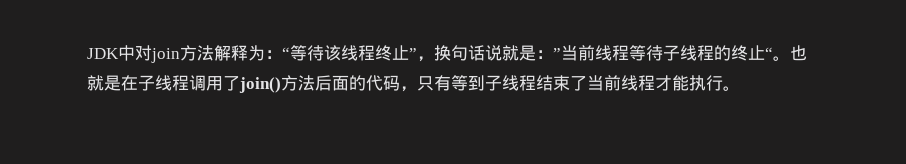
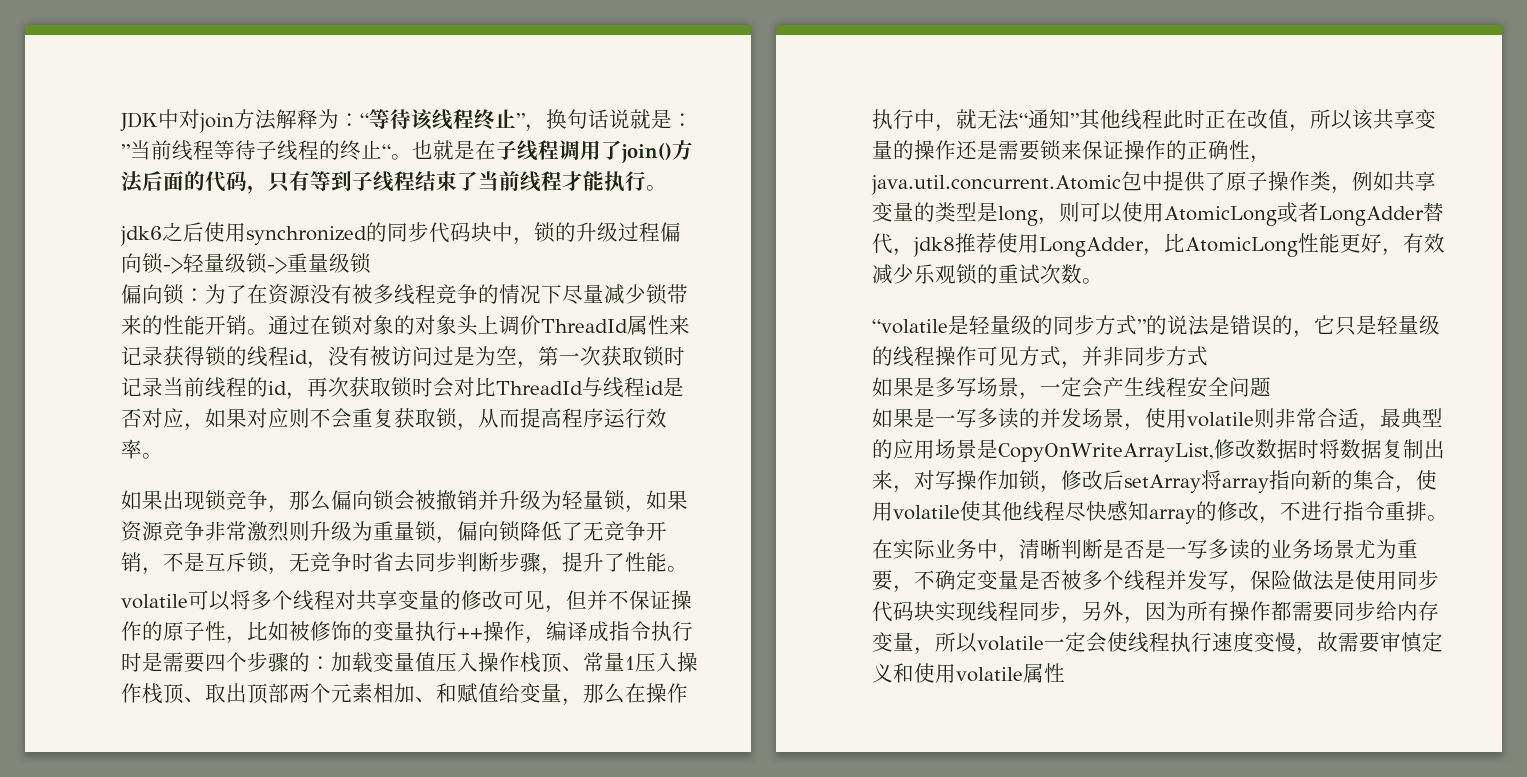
(740, 88) none -> [120,222,681,246] [121,253,371,274] [121,284,688,305] [121,315,690,336] [121,346,685,369] [121,377,684,400] [121,408,667,431] [121,439,163,459] [121,490,688,513] [121,521,667,544] [121,552,688,575] [121,590,692,613] [121,621,693,644] [121,652,698,673] [121,683,688,706] [872,109,1436,132] [872,140,1271,163] [871,171,1436,195] [872,202,1444,226] [872,233,1445,257] [872,264,1103,285] [872,315,1440,338] [872,346,1208,369] [872,377,1271,400] [872,408,1443,431] [872,439,1445,462] [872,470,1437,493] [872,500,1448,524] [872,539,1418,562] [872,570,1439,593] [872,601,1439,624] [872,631,1443,655] [872,663,1065,683] // jdk6之后使用synchronized的同步代码块中，锁的升级过程偏向锁->轻量级锁->重量级锁 // 偏向锁：为了在资源没有被多线程竞争的情况下尽量减少锁带来的性能开销。通过在锁对象的对象头上调价ThreadId属性来记录获得锁的线程id，没有被访问过是为空，第一次获取锁时记录当前线程的id，再次获取锁时会对比ThreadId与线程id是否对应，如果对应则不会重复获取锁，从而提高程序运行效率。 // 如果出现锁竞争，那么偏向锁会被撤销并升级为轻量锁，如果资源竞争非常激烈则升级为重量锁，偏向锁降低了无竞争开销，不是互斥锁，无竞争时省去同步判断步骤，提升了性能。 // volatile可以将多个线程对共享变量的修改可见，但并不保证操作的原子性，比如被修饰的变量执行++操作，编译成指令执行时是需要四个步骤的：加载变量值压入操作栈顶、常量1压入操作栈顶、取出顶部两个元素相加、和赋值给变量，那么在操作执行中，就无法“通知”其他线程此时正在改值，所以该共享变量的操作还是需要锁来保证操作的正确性，java.util.concurrent.Atomic包中提供了原子操作类，例如共享变量的类型是long，则可以使用AtomicLong或者LongAdder替代，jdk8推荐使用LongAdder，比AtomicLong性能更好，有效减少乐观锁的重试次数。 // “volatile是轻量级的同步方式”的说法是错误的，它只是轻量级的线程操作可见方式，并非同步方式 // 如果是多写场景，一定会产生线程安全问题 // 如果是一写多读的并发场景，使用volatile则非常合适，最典型的应用场景是CopyOnWriteArrayList,修改数据时将数据复制出来，对写操作加锁，修改后setArray将array指向新的集合，使用volatile使其他线程尽快感知array的修改，不进行指令重排。 // 在实际业务中，清晰判断是否是一写多读的业务场景尤为重要，不确定变量是否被多个线程并发写，保险做法是使用同步代码块实现线程同步，另外，因为所有操作都需要同步给内存变量，所以volatile一定会使线程执行速度变慢，故需要审慎定义和使用volatile属性

